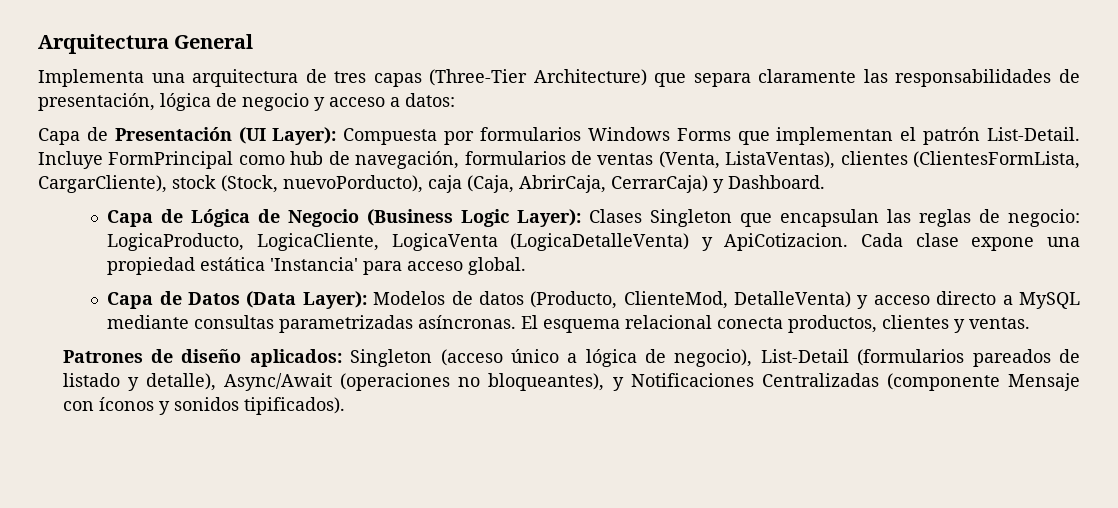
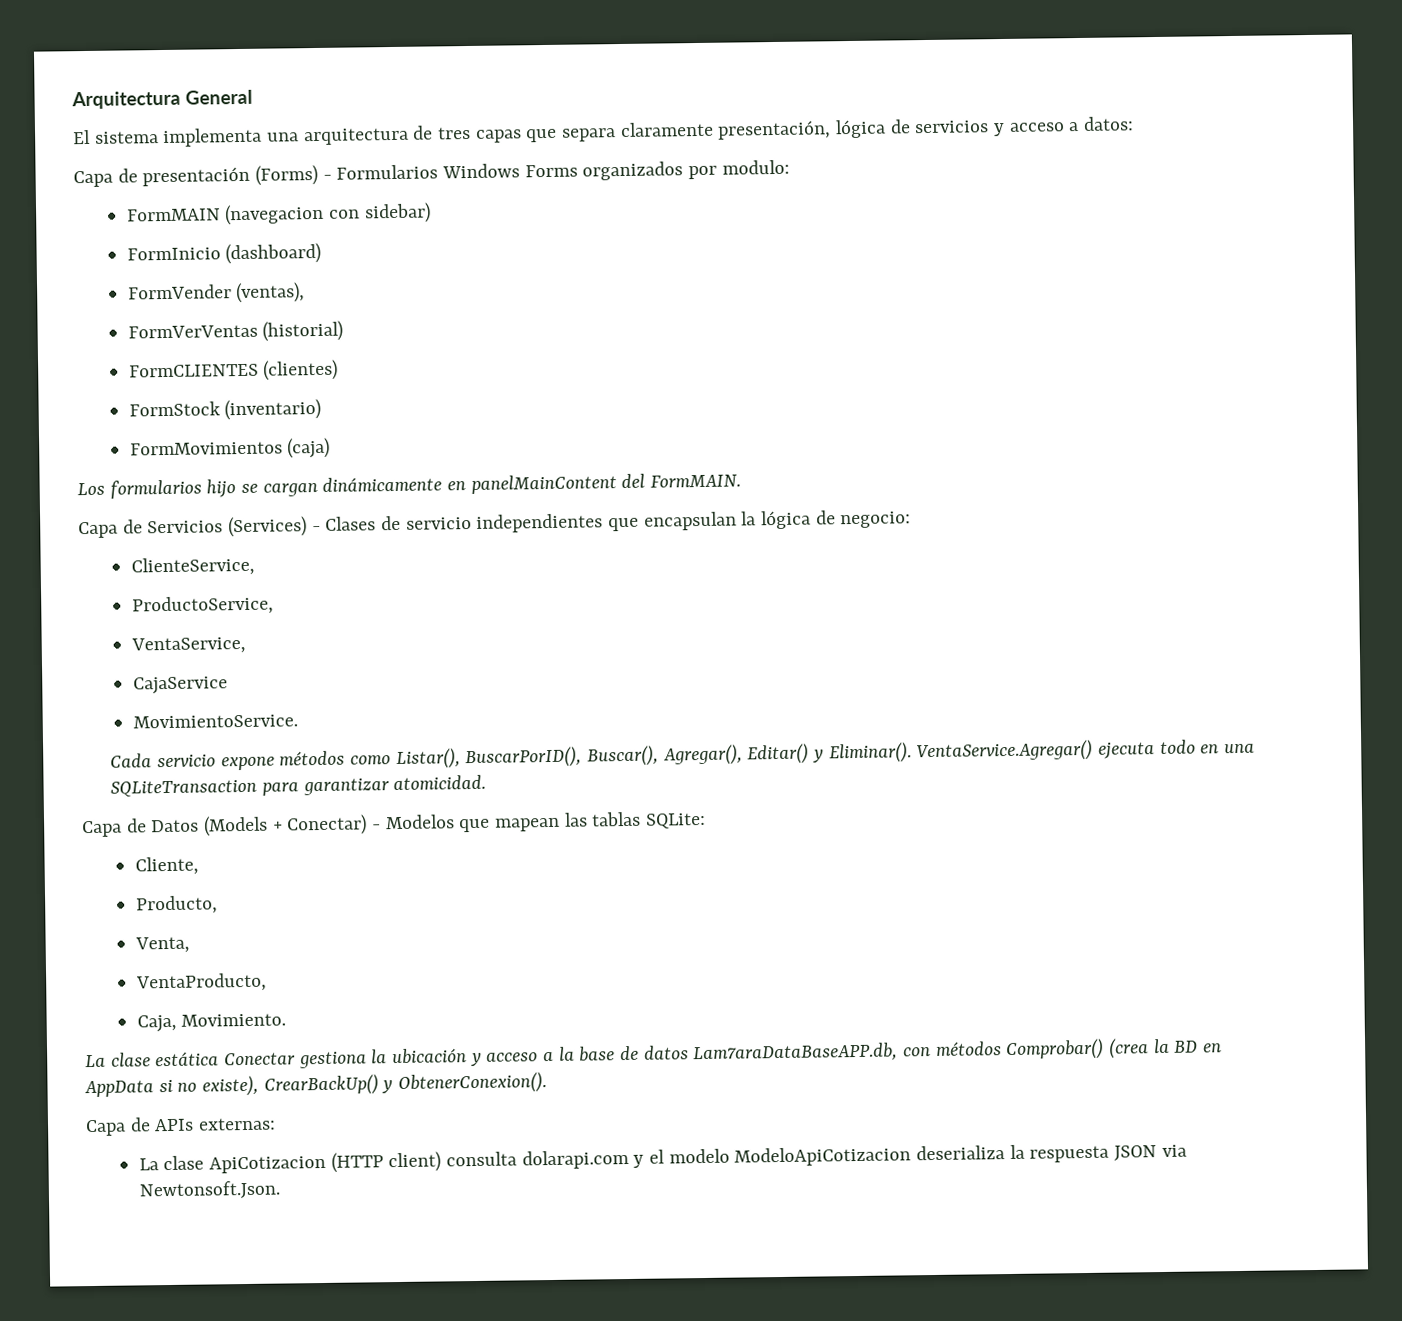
[38,69,144,87] Implementa -> [73,127,263,147] El sistema implementa
[429,69,647,86] (Three-Tier Architecture) -> (522, 136) none
[863,69,1080,87] las responsabilidades de -> (714, 129) none
[242,93,309,111] negocio -> [914,120,990,134] servicios
[114,127,1081,145] [38,151,1080,169] [38,175,825,193] [107,209,1080,227] [107,233,1080,251] [107,257,527,275] [107,291,1080,309] [107,315,1031,333] [62,349,1081,367] [62,373,1080,391] [62,397,345,415] Presentación (UI Layer): Compuesta por formularios Windows Forms que implementan el patrón List-Detail. Incluye FormPrincipal como hub de navegación, formularios de ventas (Venta, ListaVentas), clientes (ClientesFormLista, CargarCliente), stock (Stock, nuevoPorducto), caja (Caja, AbrirCaja, CerrarCaja) y Dashboard. // Capa de Lógica de Negocio (Business Logic Layer): Clases Singleton que encapsulan las reglas de negocio: LogicaProducto, LogicaCliente, LogicaVenta (LogicaDetalleVenta) y ApiCotizacion. Cada clase expone una propiedad estática 'Instancia' para acceso global. // Capa de Datos (Data Layer): Modelos de datos (Producto, ClienteMod, DetalleVenta) y acceso directo a MySQL mediante consultas parametrizadas asíncronas. El esquema relacional conecta productos, clientes y ventas. // Patrones de diseño aplicados: Singleton (acceso único a lógica de negocio), List-Detail (formularios pareados de listado y detalle), Async/Await (operaciones no bloqueantes), y Notificaciones Centralizadas (componente Mensaje con íconos y sonidos tipificados). -> [142,159,790,187] [126,202,431,226] [126,242,322,265] [127,282,306,304] [127,320,344,342] [128,359,339,381] [128,398,322,421] [129,437,331,459] [77,473,742,499] [78,510,912,539] [130,556,255,577] [131,595,274,616] [130,636,246,655] [132,676,228,695] [132,714,298,729] [110,739,1256,771] [110,774,487,797] [82,811,707,838] [134,856,199,876] [135,895,218,915] [134,936,190,954] [135,972,267,993] [136,1013,287,1033] [85,1038,1223,1069] [84,1072,548,1098] [85,1117,277,1137] [138,1144,1187,1174] [138,1180,280,1200] presentación (Forms) - Formularios Windows Forms organizados por modulo: // FormMAIN (navegacion con sidebar) // FormInicio (dashboard) // FormVender (ventas), // FormVerVentas (historial) // FormCLIENTES (clientes) // FormStock (inventario) // FormMovimientos (caja) // Los formularios hijo se cargan dinámicamente en panelMainContent del FormMAIN. // Capa de Servicios (Services) - Clases de servicio independientes que encapsulan la lógica de negocio: // ClienteService, // ProductoService, // VentaService, // CajaService // MovimientoService. // Cada servicio expone métodos como Listar(), BuscarPorID(), Buscar(), Agregar(), Editar() y Eliminar(). VentaService.Agregar() ejecuta todo en una SQLiteTransaction para garantizar atomicidad. // Capa de Datos (Models + Conectar) - Modelos que mapean las tablas SQLite: // Cliente, // Producto, // Venta, // VentaProducto, // Caja, Movimiento. // La clase estática Conectar gestiona la ubicación y acceso a la base de datos Lam7araDataBaseAPP.db, con métodos Comprobar() (crea la BD en AppData si no existe), CrearBackUp() y ObtenerConexion(). // Capa de APIs externas: // La clase ApiCotizacion (HTTP client) consulta dolarapi.com y el modelo ModeloApiCotizacion deserializa la respuesta JSON via Newtonsoft.Json.

